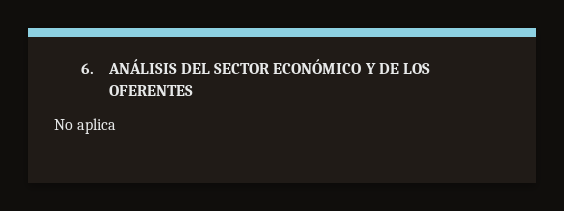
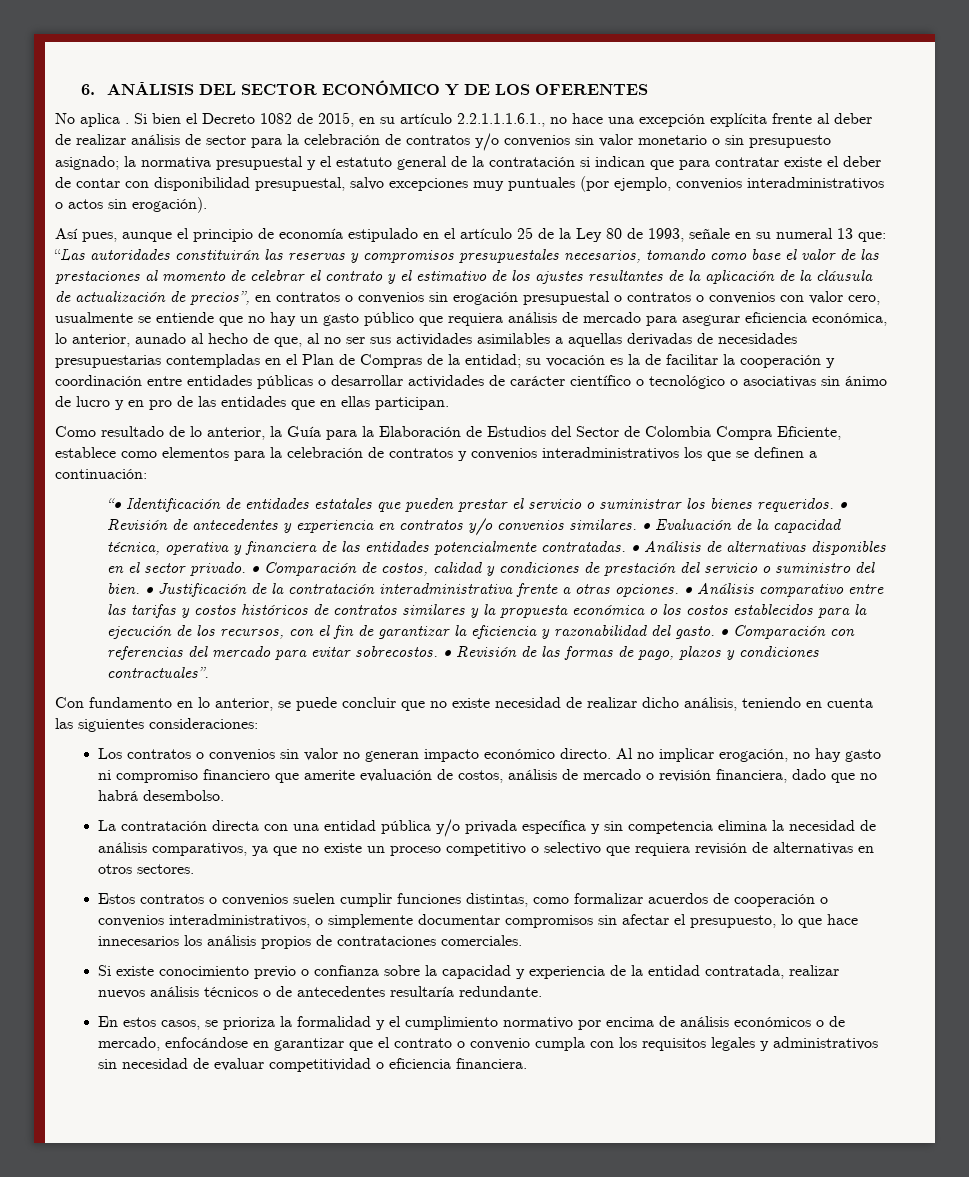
(117, 126) none -> [125,112,872,127] [55,133,831,151] [55,156,881,170] [55,176,884,192] [55,197,207,213] [55,227,886,242] [54,249,879,263] [55,270,873,284] [55,291,880,305] [55,312,887,326] [55,333,797,347] [55,354,835,368] [55,375,887,389] [55,396,449,410] [55,426,841,440] [55,447,817,461] [55,469,147,479] [106,498,848,512] [106,518,841,536] [106,540,886,555] [106,562,875,576] [106,582,884,597] [106,604,867,618] [106,625,855,639] [106,646,819,660] [106,667,209,678] [55,697,873,711] [55,718,258,732] [98,748,882,762] [98,769,878,783] [98,790,225,801] [98,819,877,837] [98,842,875,856] [98,864,195,874] [98,893,829,907] [98,914,859,928] [98,935,523,949] [98,965,840,979] [98,986,543,999] [98,1016,846,1030] [98,1037,879,1051] [98,1058,528,1072] . Si bien el Decreto 1082 de 2015, en su artículo 2.2.1.1.1.6.1., no hace una excepción explícita frente al deber de realizar análisis de sector para la celebración de contratos y/o convenios sin valor monetario o sin presupuesto asignado; la normativa presupuestal y el estatuto general de la contratación si indican que para contratar existe el deber de contar con disponibilidad presupuestal, salvo excepciones muy puntuales (por ejemplo, convenios interadministrativos o actos sin erogación). // Así pues, aunque el principio de economía estipulado en el artículo 25 de la Ley 80 de 1993, señale en su numeral 13 que: “Las autoridades constituirán las reservas y compromisos presupuestales necesarios, tomando como base el valor de las prestaciones al momento de celebrar el contrato y el estimativo de los ajustes resultantes de la aplicación de la cláusula de actualización de precios”, en contratos o convenios sin erogación presupuestal o contratos o convenios con valor cero, usualmente se entiende que no hay un gasto público que requiera análisis de mercado para asegurar eficiencia económica, lo anterior, aunado al hecho de que, al no ser sus actividades asimilables a aquellas derivadas de necesidades presupuestarias contempladas en el Plan de Compras de la entidad; su vocación es la de facilitar la cooperación y coordinación entre entidades públicas o desarrollar actividades de carácter científico o tecnológico o asociativas sin ánimo de lucro y en pro de las entidades que en ellas participan. // Como resultado de lo anterior, la Guía para la Elaboración de Estudios del Sector de Colombia Compra Eficiente, establece como elementos para la celebración de contratos y convenios interadministrativos los que se definen a continuación: // “• Identificación de entidades estatales que pueden prestar el servicio o suministrar los bienes requeridos. • Revisión de antecedentes y experiencia en contratos y/o convenios similares. • Evaluación de la capacidad técnica, operativa y financiera de las entidades potencialmente contratadas. • Análisis de alternativas disponibles en el sector privado. • Comparación de costos, calidad y condiciones de prestación del servicio o suministro del bien. • Justificación de la contratación interadministrativa frente a otras opciones. • Análisis comparativo entre las tarifas y costos históricos de contratos similares y la propuesta económica o los costos establecidos para la ejecución de los recursos, con el fin de garantizar la eficiencia y razonabilidad del gasto. • Comparación con referencias del mercado para evitar sobrecostos. • Revisión de las formas de pago, plazos y condiciones contractuales”. // Con fundamento en lo anterior, se puede concluir que no existe necesidad de realizar dicho análisis, teniendo en cuenta las siguientes consideraciones: // Los contratos o convenios sin valor no generan impacto económico directo. Al no implicar erogación, no hay gasto ni compromiso financiero que amerite evaluación de costos, análisis de mercado o revisión financiera, dado que no habrá desembolso. // La contratación directa con una entidad pública y/o privada específica y sin competencia elimina la necesidad de análisis comparativos, ya que no existe un proceso competitivo o selectivo que requiera revisión de alternativas en otros sectores. // Estos contratos o convenios suelen cumplir funciones distintas, como formalizar acuerdos de cooperación o convenios interadministrativos, o simplemente documentar compromisos sin afectar el presupuesto, lo que hace innecesarios los análisis propios de contrataciones comerciales. // Si existe conocimiento previo o confianza sobre la capacidad y experiencia de la entidad contratada, realizar nuevos análisis técnicos o de antecedentes resultaría redundante. // En estos casos, se prioriza la formalidad y el cumplimiento normativo por encima de análisis económicos o de mercado, enfocándose en garantizar que el contrato o convenio cumpla con los requisitos legales y administrativos sin necesidad de evaluar competitividad o eficiencia financiera.

